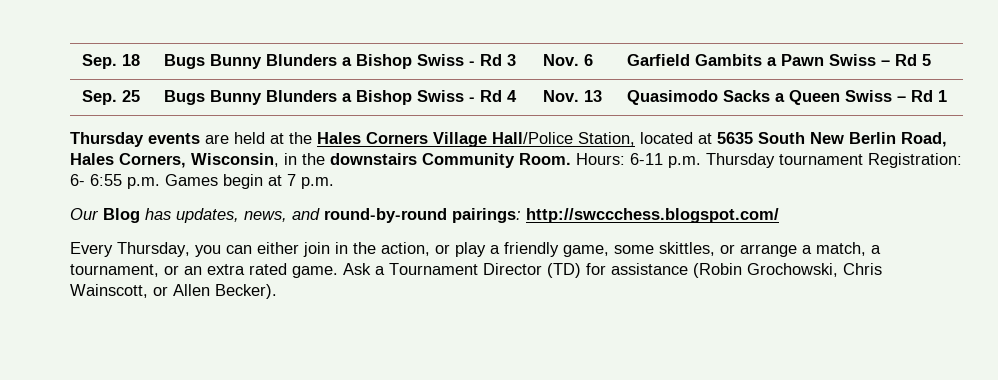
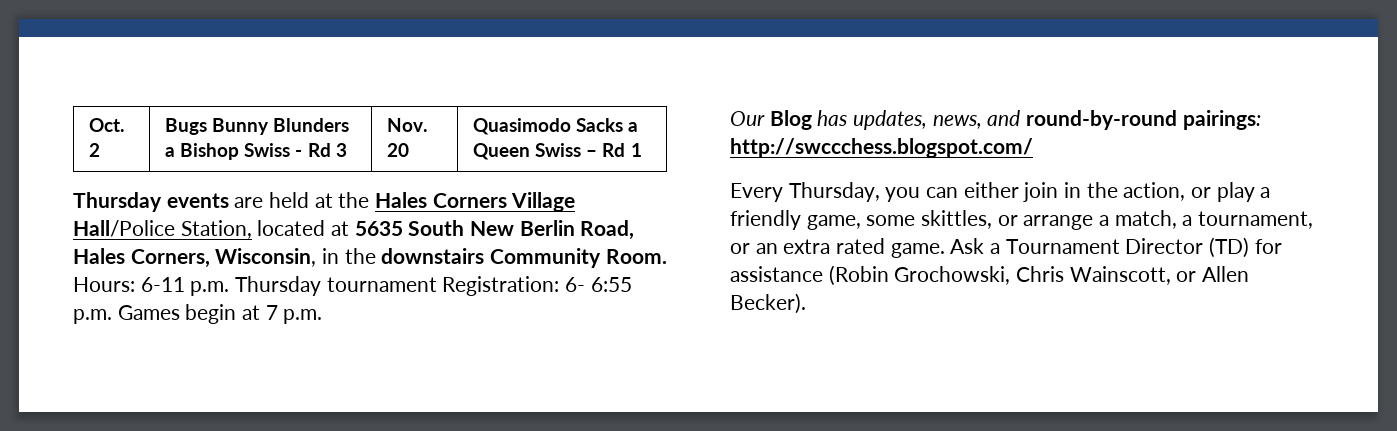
[81,54,140,69] Sep. 18 -> [89,118,126,132] [89,143,101,157] Oct. 2
[583,54,593,66] [626,54,931,66] [81,90,140,105] [163,90,517,105] [542,90,602,102] 6 | Garfield Gambits a Pawn Swiss – Rd 5 // Sep. 25 | Bugs Bunny Blunders a Bishop Swiss - Rd 4 | Nov. 13 -> [387,143,410,157] 20

